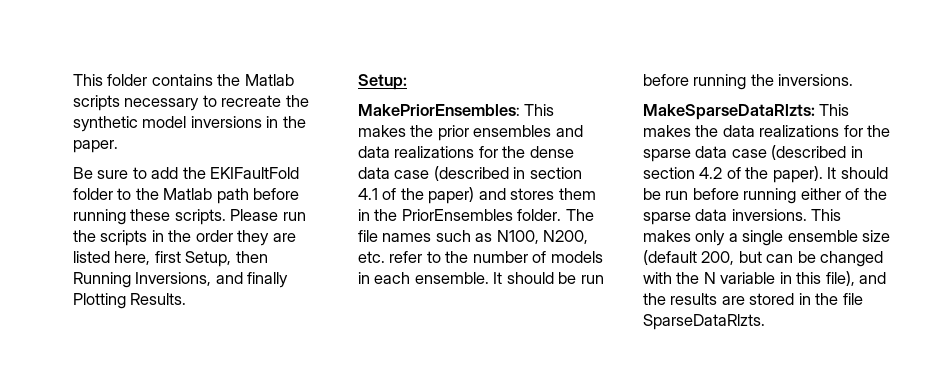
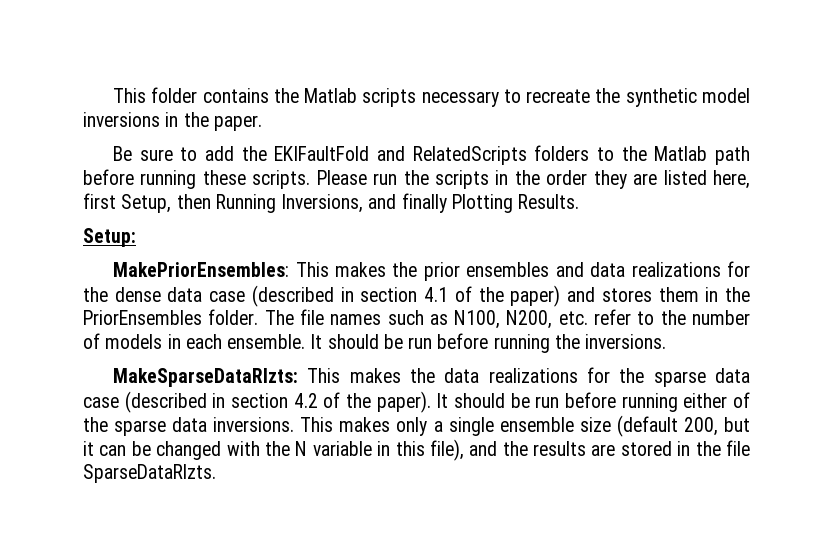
[73,188,113,200] folder -> [377,145,590,165] and RelatedScripts folders
(762, 257) none -> [83,441,94,456] it

